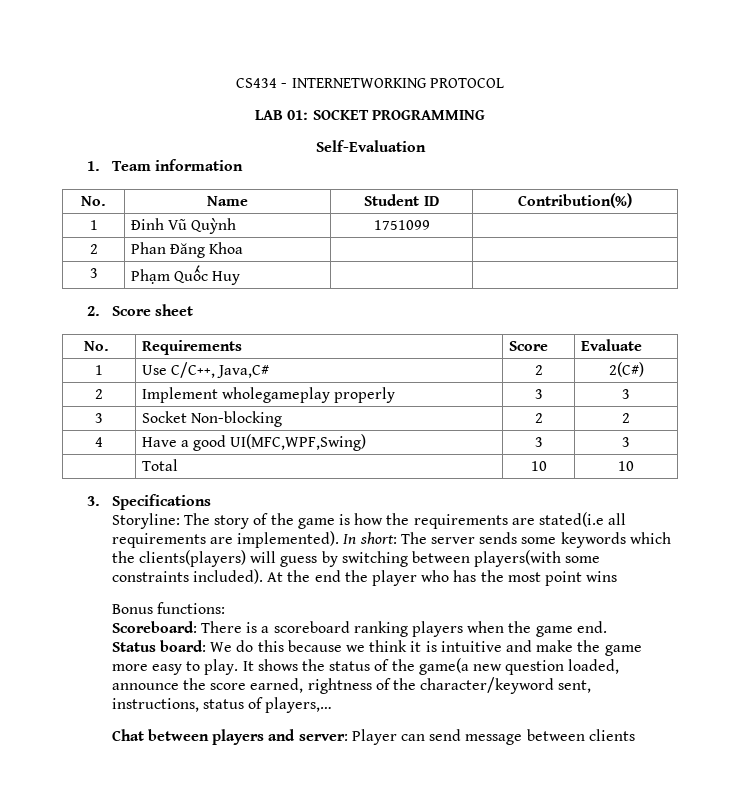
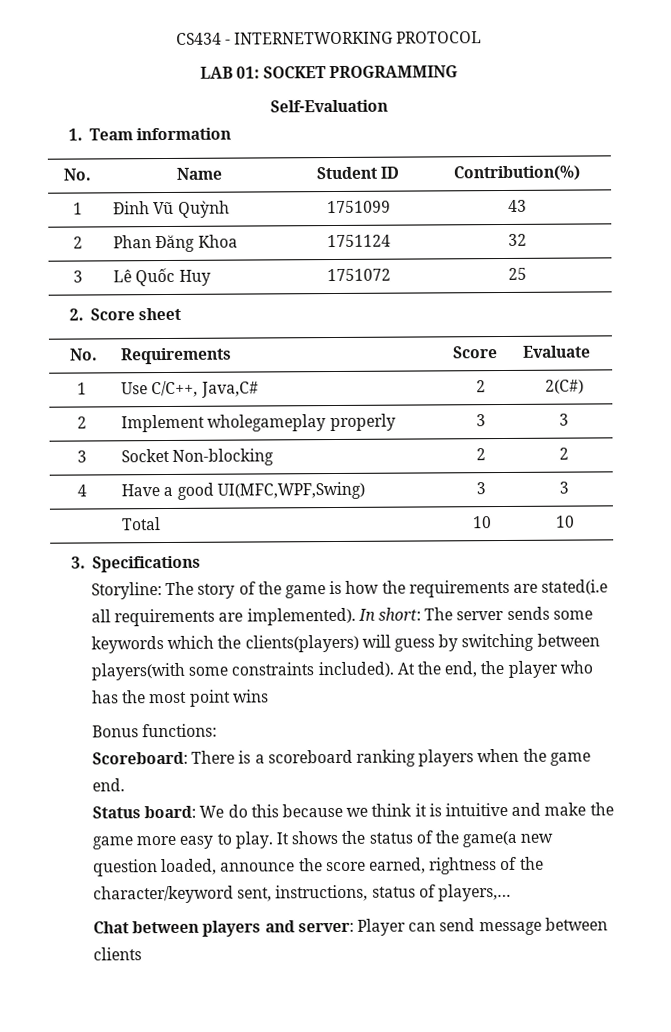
(430, 225) none -> [508,199,527,212] 43
[89,268,98,278] [130,269,170,284] | // 3 | Phạm -> [326,234,391,248] [508,233,527,246] [72,270,83,283] [113,269,133,283] 1751124 | 32 // 3 | Lê
(240, 278) | -> [326,268,391,282] [508,267,527,280] 1751072 | 25
[314,570,341,582] end -> [444,661,478,678] end,

